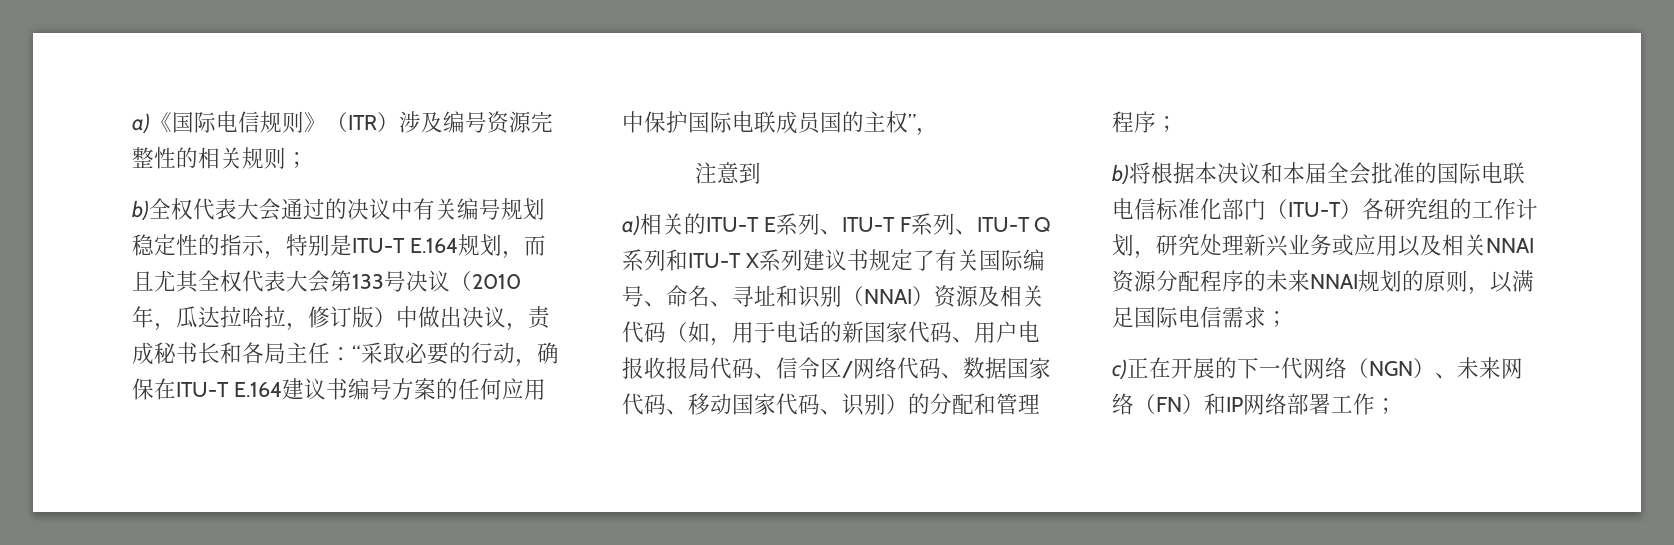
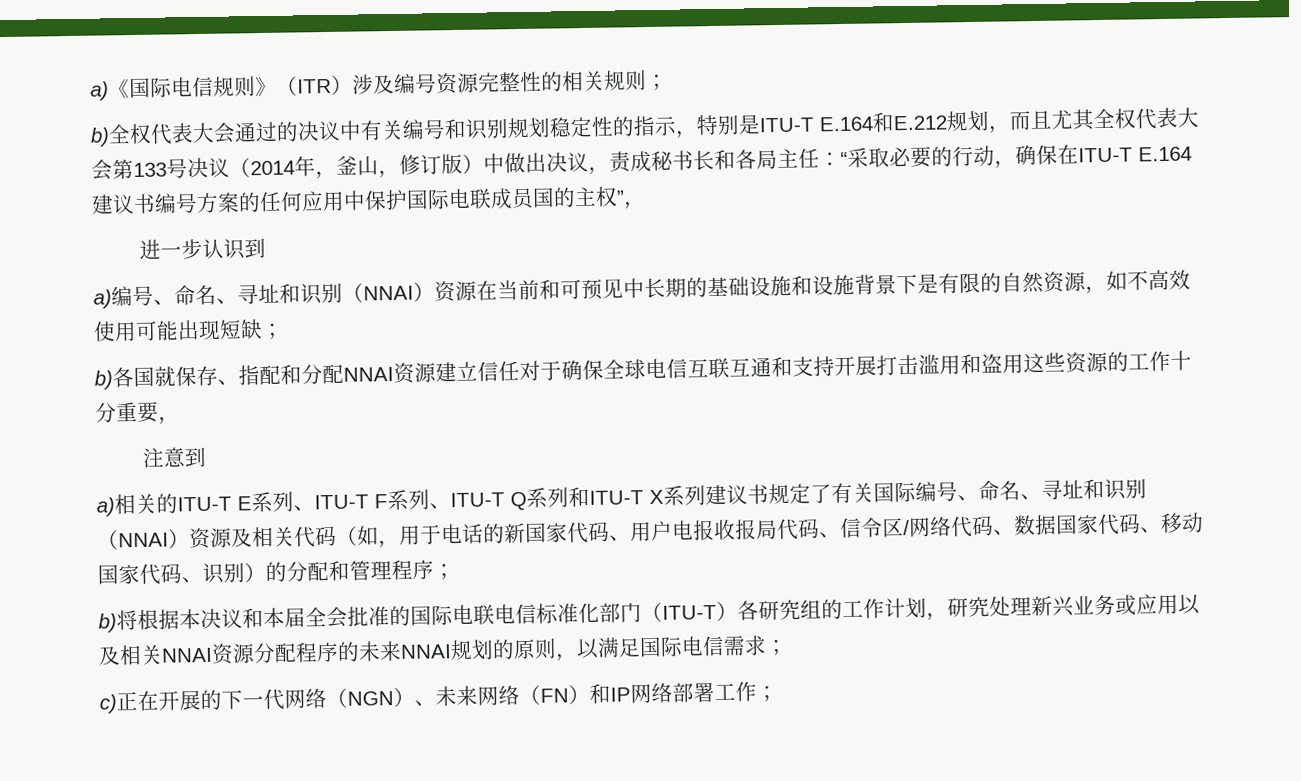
(501, 209) none -> [444,118,509,140] 和识别
(458, 245) none -> [872,112,947,133] 和E.212
[472,274,521,289] [132,306,286,331] 2010年，瓜达拉哈拉 -> [250,155,379,180] 2014年，釜山
(938, 132) none -> [139,237,267,260] [93,269,1191,309] [93,319,284,342] [94,350,1192,390] [95,401,180,425] // 进一步认识到 // a)编号、命名、寻址和识别（NNAI）资源在当前和可预见中长期的基础设施和设施背景下是有限的自然资源，如不高效使用可能出现短缺； // b)各国就保存、指配和分配NNAI资源建立信任对于确保全球电信互联互通和支持开展打击滥用和盗用这些资源的工作十分重要，

